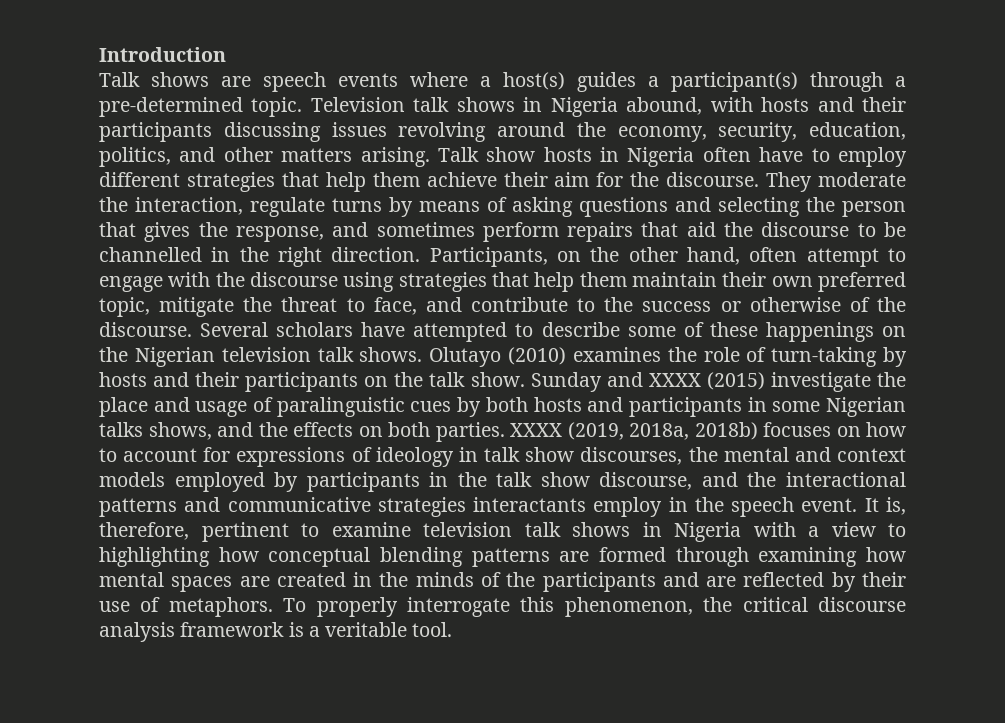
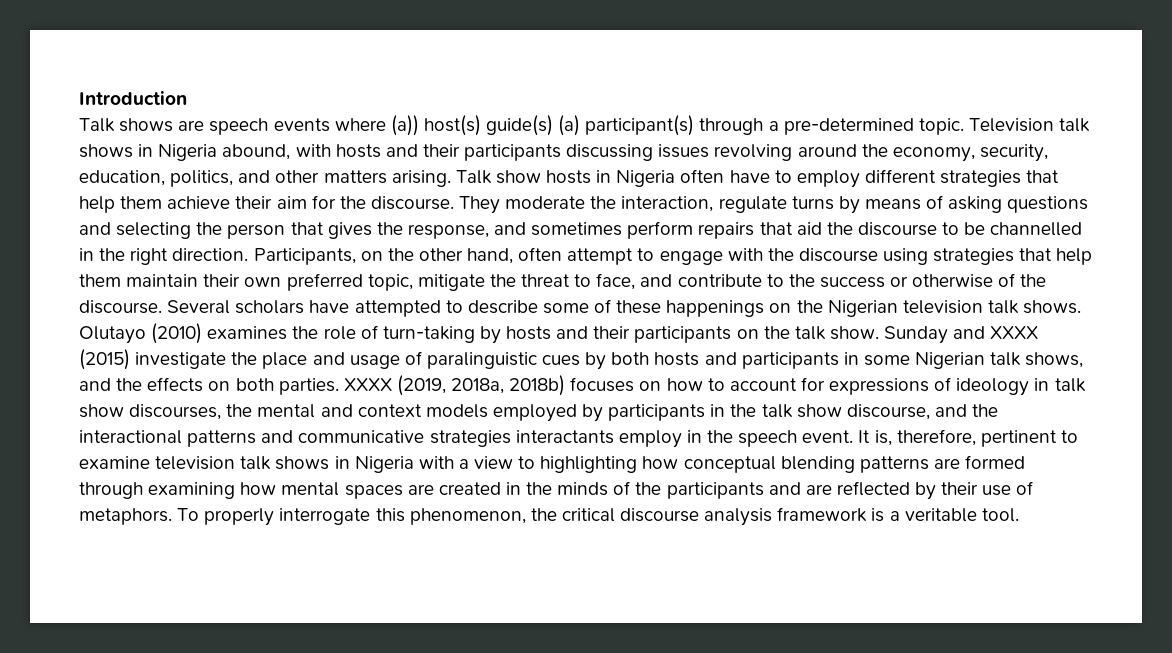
[480,72,659,92] a host(s) guides a -> [390,115,581,136] (a)) host(s) guide(s) (a)
[99,422,143,437] talks -> [990,352,1022,366] talk

